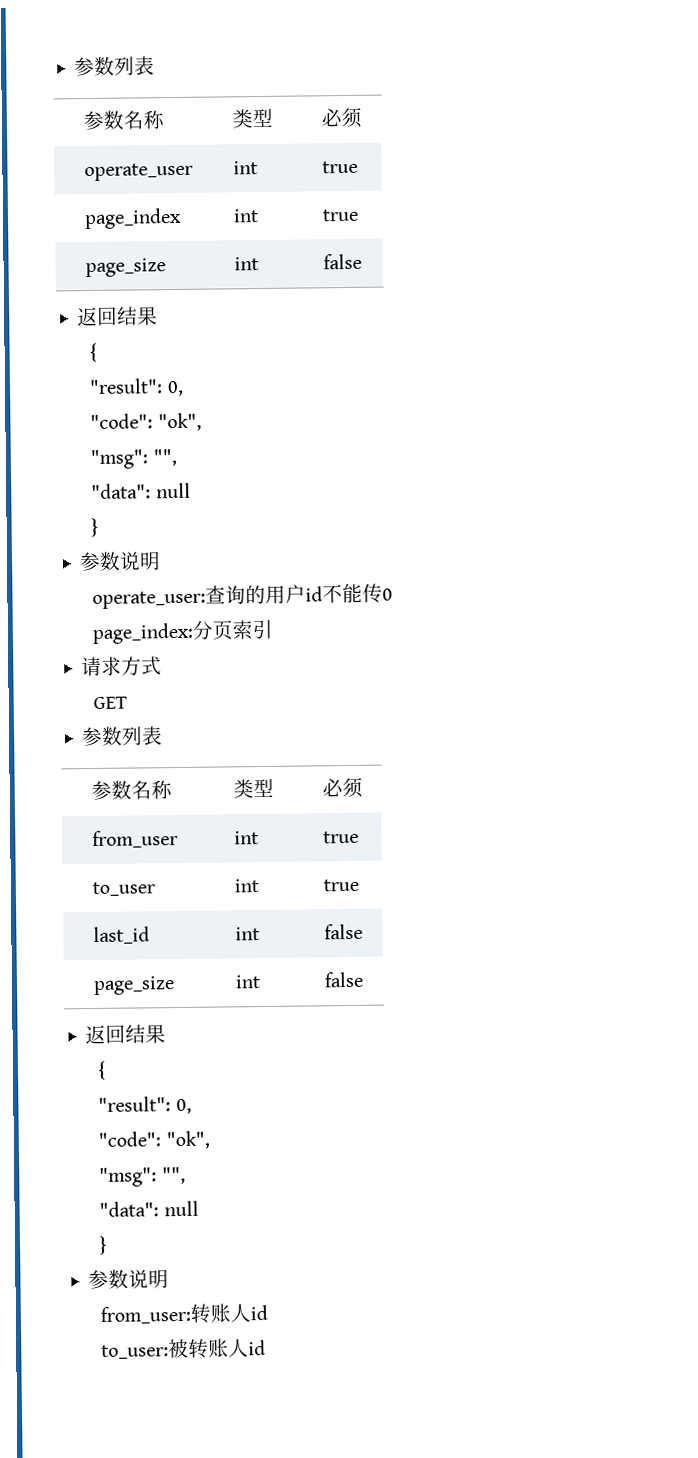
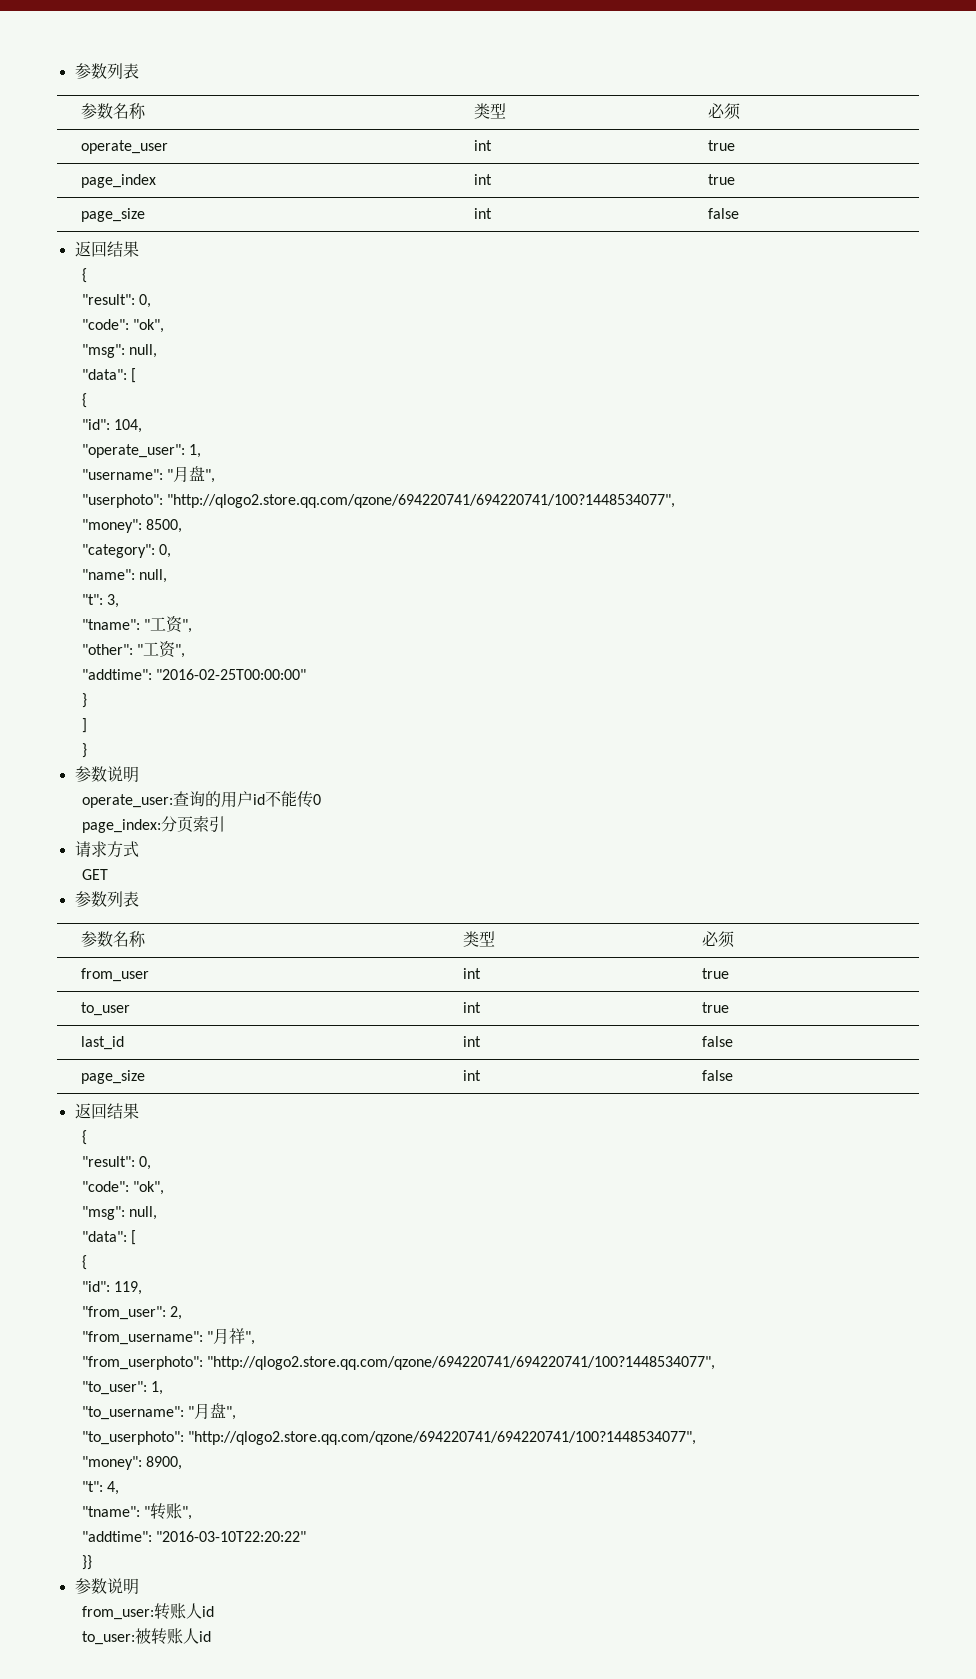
[152,448,177,467] [91,482,191,499] "", // "data": null -> [128,344,157,358] [81,368,136,383] [81,393,87,408] [81,419,142,433] [81,444,201,458] [81,466,215,483] [81,494,675,508] [81,519,182,533] [81,544,171,558] [81,569,167,583] [81,594,119,608] [81,616,192,633] [81,641,185,658] [81,669,306,680] [81,693,87,708] [81,718,87,733] null, // "data": [ // { // "id": 104, // "operate_user": 1, // "username": "月盘", // "userphoto": "http://qlogo2.store.qq.com/qzone/694220741/694220741/100?1448534077", // "money": 8500, // "category": 0, // "name": null, // "t": 3, // "tname": "工资", // "other": "工资", // "addtime": "2016-02-25T00:00:00" // } // ]
[161,1166,186,1185] [99,1200,199,1217] [99,1235,109,1255] "", // "data": null // } -> [128,1206,157,1220] [81,1230,136,1245] [81,1255,87,1270] [81,1281,142,1295] [81,1306,182,1320] [81,1328,255,1345] [81,1356,715,1370] [81,1381,163,1395] [81,1403,236,1420] [81,1431,696,1445] [81,1456,182,1470] [81,1481,119,1495] [81,1503,192,1520] [81,1531,306,1542] [81,1555,92,1570] null, // "data": [ // { // "id": 119, // "from_user": 2, // "from_username": "月祥", // "from_userphoto": "http://qlogo2.store.qq.com/qzone/694220741/694220741/100?1448534077", // "to_user": 1, // "to_username": "月盘", // "to_userphoto": "http://qlogo2.store.qq.com/qzone/694220741/694220741/100?1448534077", // "money": 8900, // "t": 4, // "tname": "转账", // "addtime": "2016-03-10T22:20:22" // }}

